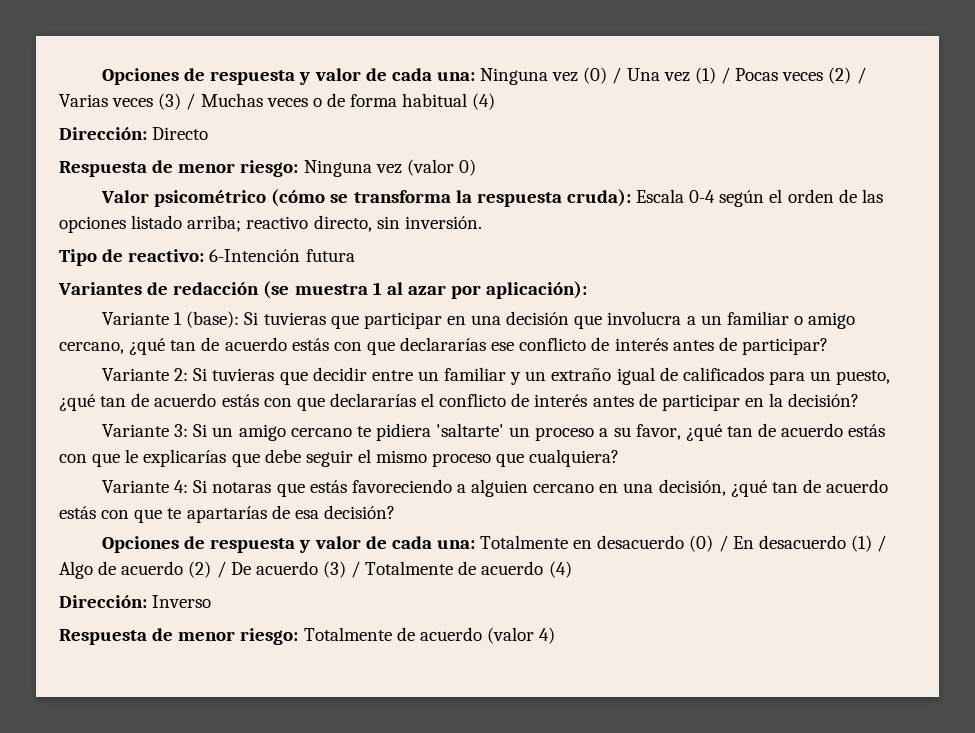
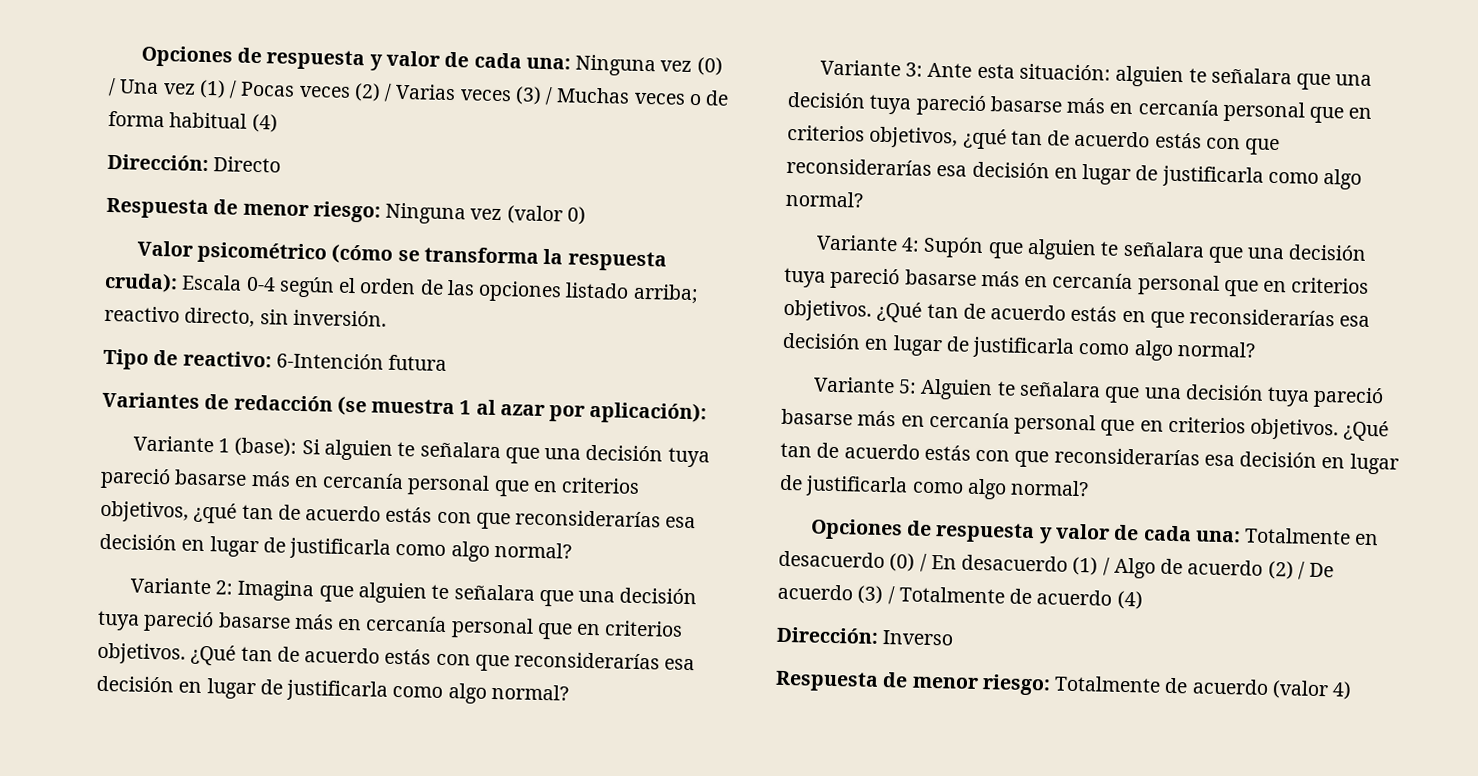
[263,311,856,329] [59,337,828,355] [102,367,891,385] [59,393,860,411] [102,423,886,441] [59,449,620,467] [102,479,889,497] [59,505,395,523] tuvieras que participar en una decisión que involucra a un familiar o amigo cercano, ¿qué tan de acuerdo estás con que declararías ese conflicto de interés antes de participar? // Variante 2: Si tuvieras que decidir entre un familiar y un extraño igual de calificados para un puesto, ¿qué tan de acuerdo estás con que declararías el conflicto de interés antes de participar en la decisión? // Variante 3: Si un amigo cercano te pidiera 'saltarte' un proceso a su favor, ¿qué tan de acuerdo estás con que le explicarías que debe seguir el mismo proceso que cualquiera? // Variante 4: Si notaras que estás favoreciendo a alguien cercano en una decisión, ¿qué tan de acuerdo estás con que te apartarías de esa decisión? -> [323,439,710,468] [100,467,641,497] [100,500,697,530] [99,533,572,562] [129,577,698,607] [97,610,684,640] [97,642,696,672] [96,675,569,704] [819,59,1373,91] [787,91,1373,124] [787,124,1281,156] [786,157,1363,190] [785,190,864,208] [815,234,1368,264] [784,267,1370,297] [783,299,1371,329] [782,332,1256,361] [812,376,1385,409] [781,408,1390,442] [780,442,1399,475] [779,474,1090,500] alguien te señalara que una decisión tuya pareció basarse más en cercanía personal que en criterios objetivos, ¿qué tan de acuerdo estás con que reconsiderarías esa decisión en lugar de justificarla como algo normal? // Variante 2: Imagina que alguien te señalara que una decisión tuya pareció basarse más en cercanía personal que en criterios objetivos. ¿Qué tan de acuerdo estás con que reconsiderarías esa decisión en lugar de justificarla como algo normal? // Variante 3: Ante esta situación: alguien te señalara que una decisión tuya pareció basarse más en cercanía personal que en criterios objetivos, ¿qué tan de acuerdo estás con que reconsiderarías esa decisión en lugar de justificarla como algo normal? // Variante 4: Supón que alguien te señalara que una decisión tuya pareció basarse más en cercanía personal que en criterios objetivos. ¿Qué tan de acuerdo estás en que reconsiderarías esa decisión en lugar de justificarla como algo normal? // Variante 5: Alguien te señalara que una decisión tuya pareció basarse más en cercanía personal que en criterios objetivos. ¿Qué tan de acuerdo estás con que reconsiderarías esa decisión en lugar de justificarla como algo normal?

